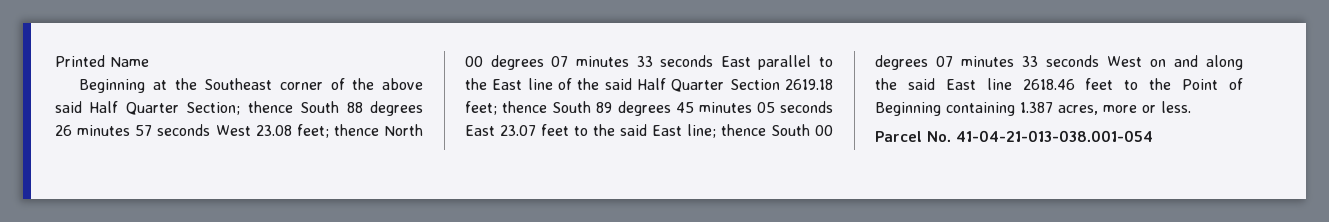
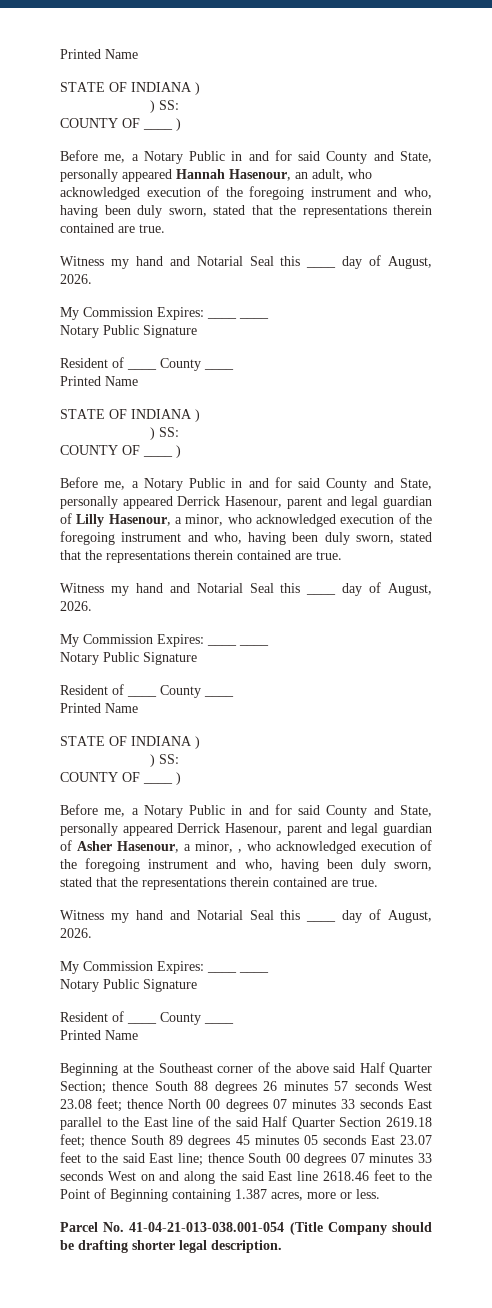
[55,55,149,67] Printed Name -> [60,49,138,59] [60,82,200,95] [150,100,180,113] [60,118,140,128] [143,118,181,131] [60,150,432,164] [60,169,372,182] [60,186,432,200] [60,205,432,218] [60,223,165,233] [60,256,301,269] [306,255,432,269] [60,274,92,284] [60,307,269,320] [60,325,197,338] [60,357,124,368] [127,358,234,371] [60,376,138,386] [60,409,200,422] [150,427,180,440] [60,445,140,455] [143,445,181,458] [60,477,432,491] [60,496,433,509] [60,513,432,527] [60,531,432,545] [60,550,342,563] [60,583,301,596] [306,582,432,596] [60,601,92,611] [60,634,269,647] [60,652,197,665] [60,684,124,695] [127,685,234,698] [60,703,138,713] [60,736,200,749] [150,754,180,767] [60,772,140,782] [143,772,181,785] [60,804,432,818] [60,823,433,836] [60,840,432,854] [60,858,432,872] [60,877,378,890] [60,910,301,923] [306,909,432,923] [60,928,92,938] [60,961,269,974] [60,979,197,992] [60,1011,124,1022] [127,1012,234,1025] [60,1030,138,1040] Printed Name // STATE OF INDIANA ) // ) SS: // COUNTY OF ____ ) // Before me, a Notary Public in and for said County and State, personally appeared Hannah Hasenour, an adult, who acknowledged execution of the foregoing instrument and who, having been duly sworn, stated that the representations therein contained are true. // Witness my hand and Notarial Seal this ____ day of August, 2026. // My Commission Expires: ____ ____ // Notary Public Signature // Resident of ____ County ____ // Printed Name // STATE OF INDIANA ) // ) SS: // COUNTY OF ____ ) // Before me, a Notary Public in and for said County and State, personally appeared Derrick Hasenour, parent and legal guardian of Lilly Hasenour, a minor, who acknowledged execution of the foregoing instrument and who, having been duly sworn, stated that the representations therein contained are true. // Witness my hand and Notarial Seal this ____ day of August, 2026. // My Commission Expires: ____ ____ // Notary Public Signature // Resident of ____ County ____ // Printed Name // STATE OF INDIANA ) // ) SS: // COUNTY OF ____ ) // Before me, a Notary Public in and for said County and State, personally appeared Derrick Hasenour, parent and legal guardian of Asher Hasenour, a minor, , who acknowledged execution of the foregoing instrument and who, having been duly sworn, stated that the representations therein contained are true. // Witness my hand and Notarial Seal this ____ day of August, 2026. // My Commission Expires: ____ ____ // Notary Public Signature // Resident of ____ County ____ // Printed Name
(1153, 136) none -> [289,1222,432,1235] [60,1240,282,1253] (Title Company should be drafting shorter legal description.

